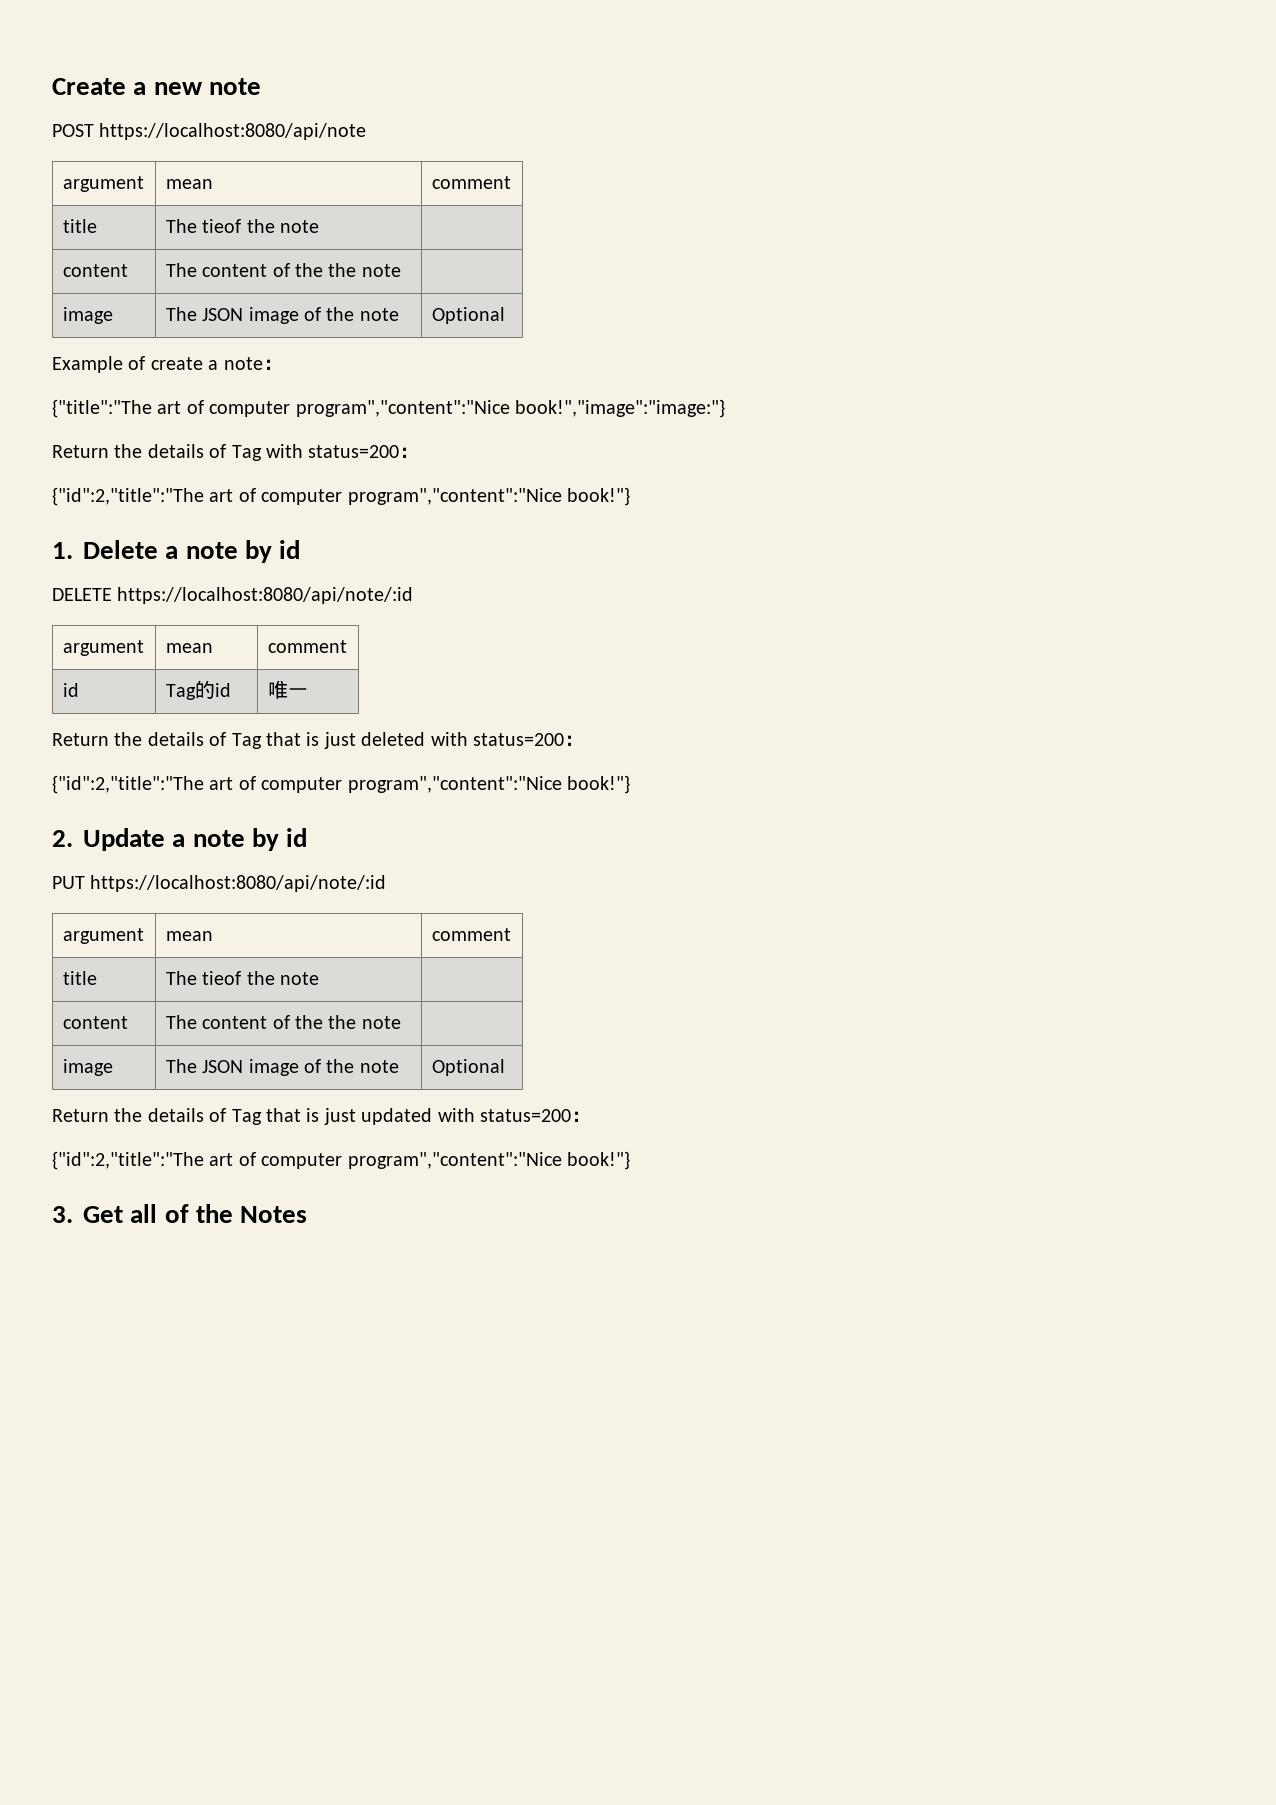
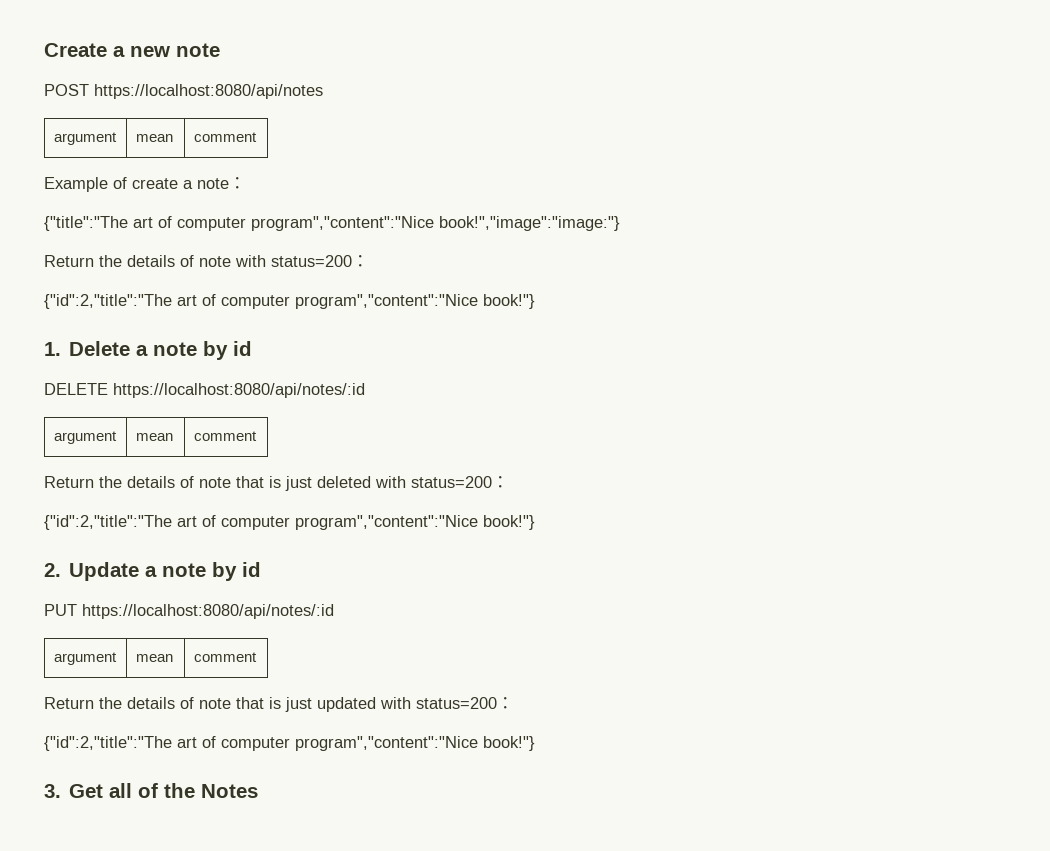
[99,123,367,140] [62,176,144,192] [165,179,213,189] [431,176,511,189] [62,219,97,233] [165,219,319,233] [62,264,128,277] [165,263,401,277] [62,307,113,324] [165,307,399,324] [431,307,505,324] https://localhost:8080/api/note // argument | mean | comment // title | The tieof the note | // content | The content of the the note | // image | The JSON image of the note | Optional -> [94,84,323,99] [53,132,117,145] [135,134,173,142] [193,132,257,142] https://localhost:8080/api/notes // argument | mean | comment
[231,445,262,461] Tag -> [199,256,231,267] note
[117,587,414,604] [62,640,144,656] [165,643,213,653] [267,640,347,653] [62,683,79,697] [165,680,231,700] [267,680,308,699] [52,732,262,749] https://localhost:8080/api/note/:id // argument | mean | comment // id | Tag的id | 唯一 // Return the details of Tag -> [113,383,365,398] [53,431,117,444] [135,433,173,441] [193,431,257,441] [44,476,231,488] https://localhost:8080/api/notes/:id // argument | mean | comment // Return the details of note
[90,875,387,892] [62,928,144,944] [165,931,213,941] [431,928,511,941] [62,971,97,985] [165,971,319,985] [62,1016,128,1029] [165,1015,401,1029] [62,1059,113,1076] [165,1059,399,1076] [431,1059,505,1076] [52,1108,262,1125] https://localhost:8080/api/note/:id // argument | mean | comment // title | The tieof the note | // content | The content of the the note | // image | The JSON image of the note | Optional // Return the details of Tag -> [82,604,334,619] [53,652,117,665] [135,654,173,662] [193,652,257,662] [44,697,231,709] https://localhost:8080/api/notes/:id // argument | mean | comment // Return the details of note

